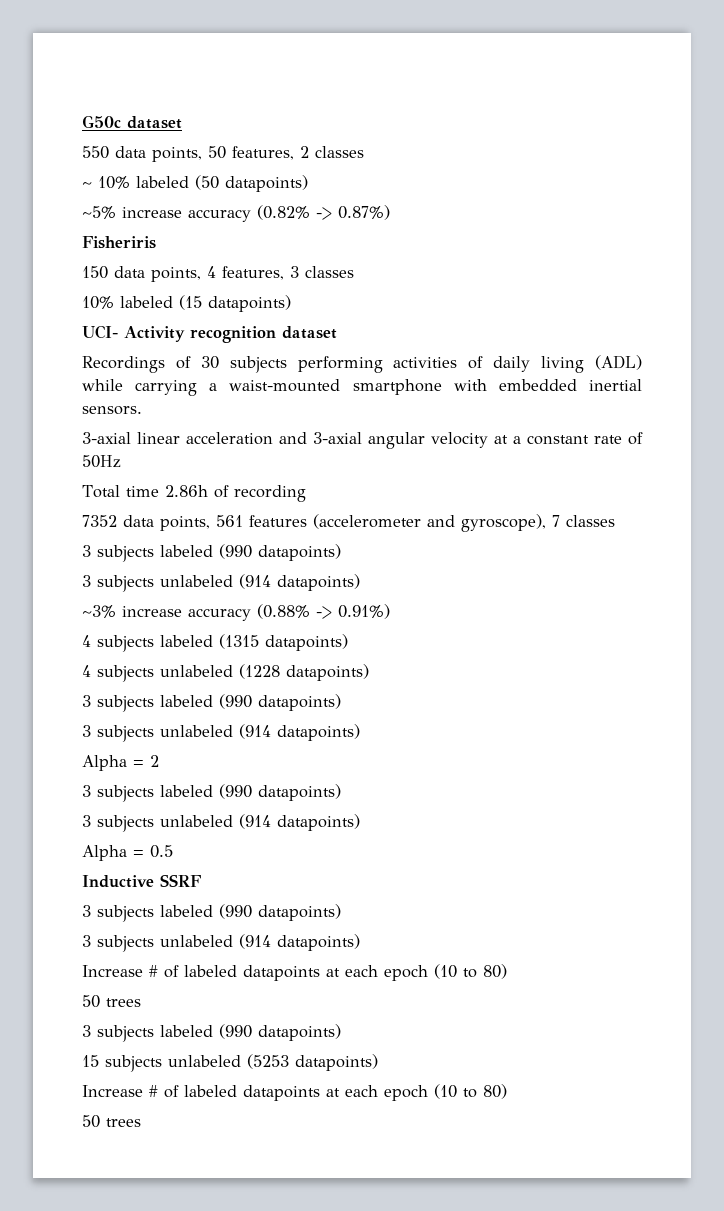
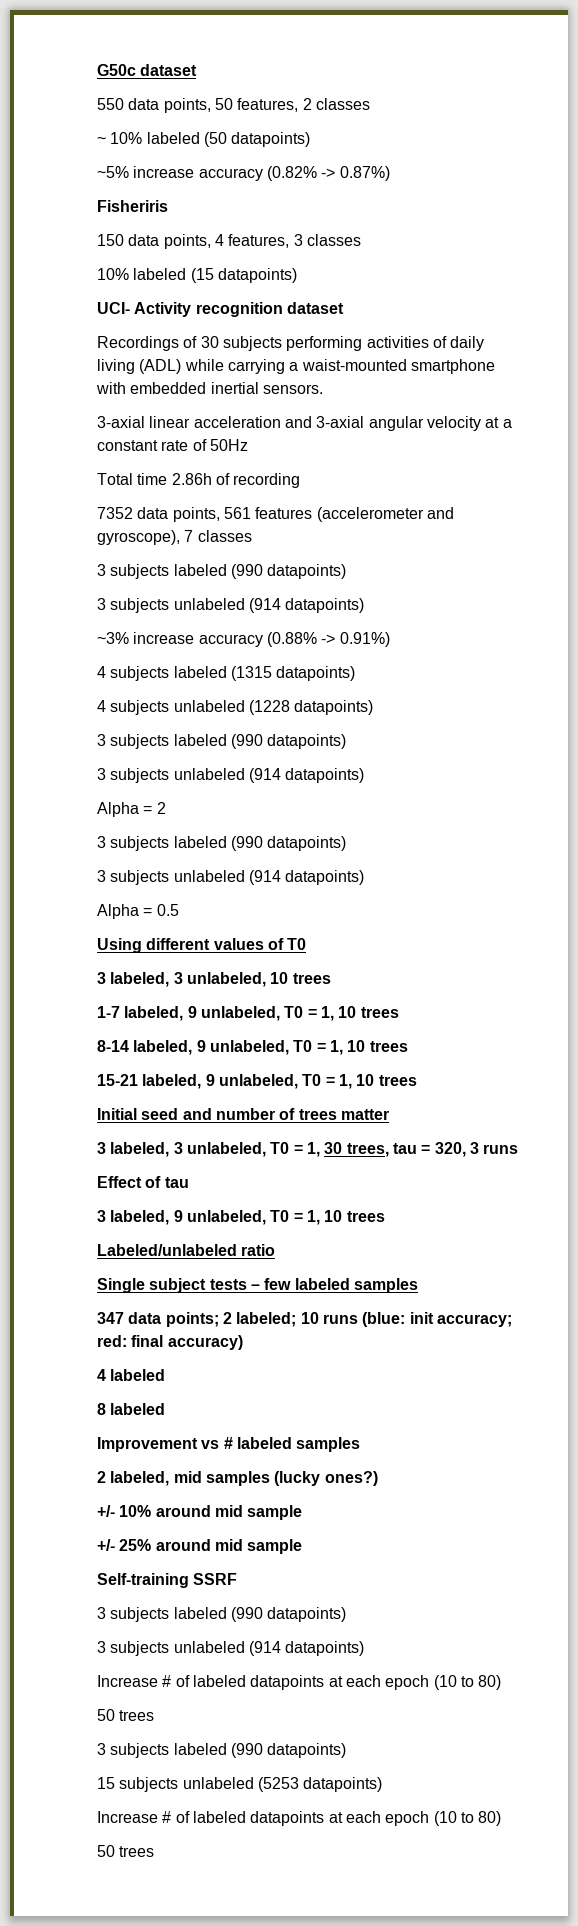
[82,875,154,888] Inductive -> [97,938,307,953] [97,972,331,987] [97,1006,399,1021] [97,1040,408,1055] [97,1074,417,1089] [97,1108,389,1120] [97,1142,519,1157] [97,1176,189,1188] [97,1210,385,1225] [97,1244,276,1256] [97,1278,418,1293] [97,1312,512,1327] [97,1335,243,1350] [97,1369,166,1381] [97,1403,166,1415] [97,1437,361,1452] [97,1471,378,1486] [97,1505,303,1520] [97,1539,303,1554] [97,1573,189,1588] Using different values of T0 // 3 labeled, 3 unlabeled, 10 trees // 1-7 labeled, 9 unlabeled, T0 = 1, 10 trees // 8-14 labeled, 9 unlabeled, T0 = 1, 10 trees // 15-21 labeled, 9 unlabeled, T0 = 1, 10 trees // Initial seed and number of trees matter // 3 labeled, 3 unlabeled, T0 = 1, 30 trees, tau = 320, 3 runs // Effect of tau // 3 labeled, 9 unlabeled, T0 = 1, 10 trees // Labeled/unlabeled ratio // Single subject tests – few labeled samples // 347 data points; 2 labeled; 10 runs (blue: init accuracy; red: final accuracy) // 4 labeled // 8 labeled // Improvement vs # labeled samples // 2 labeled, mid samples (lucky ones?) // +/- 10% around mid sample // +/- 25% around mid sample // Self-training

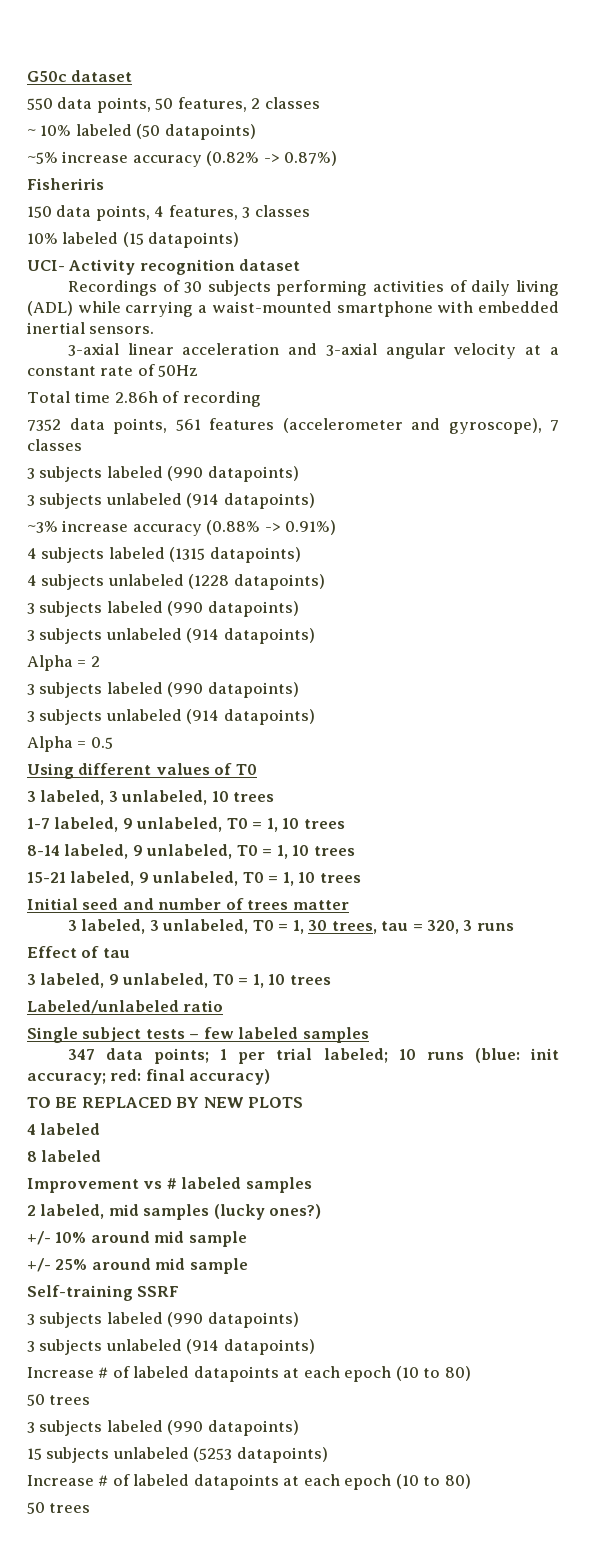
[222,1312,232,1324] 2 -> [220,1048,313,1064] 1 per trial
(243, 1342) none -> [27,1097,304,1108] // TO BE REPLACED BY NEW PLOTS

